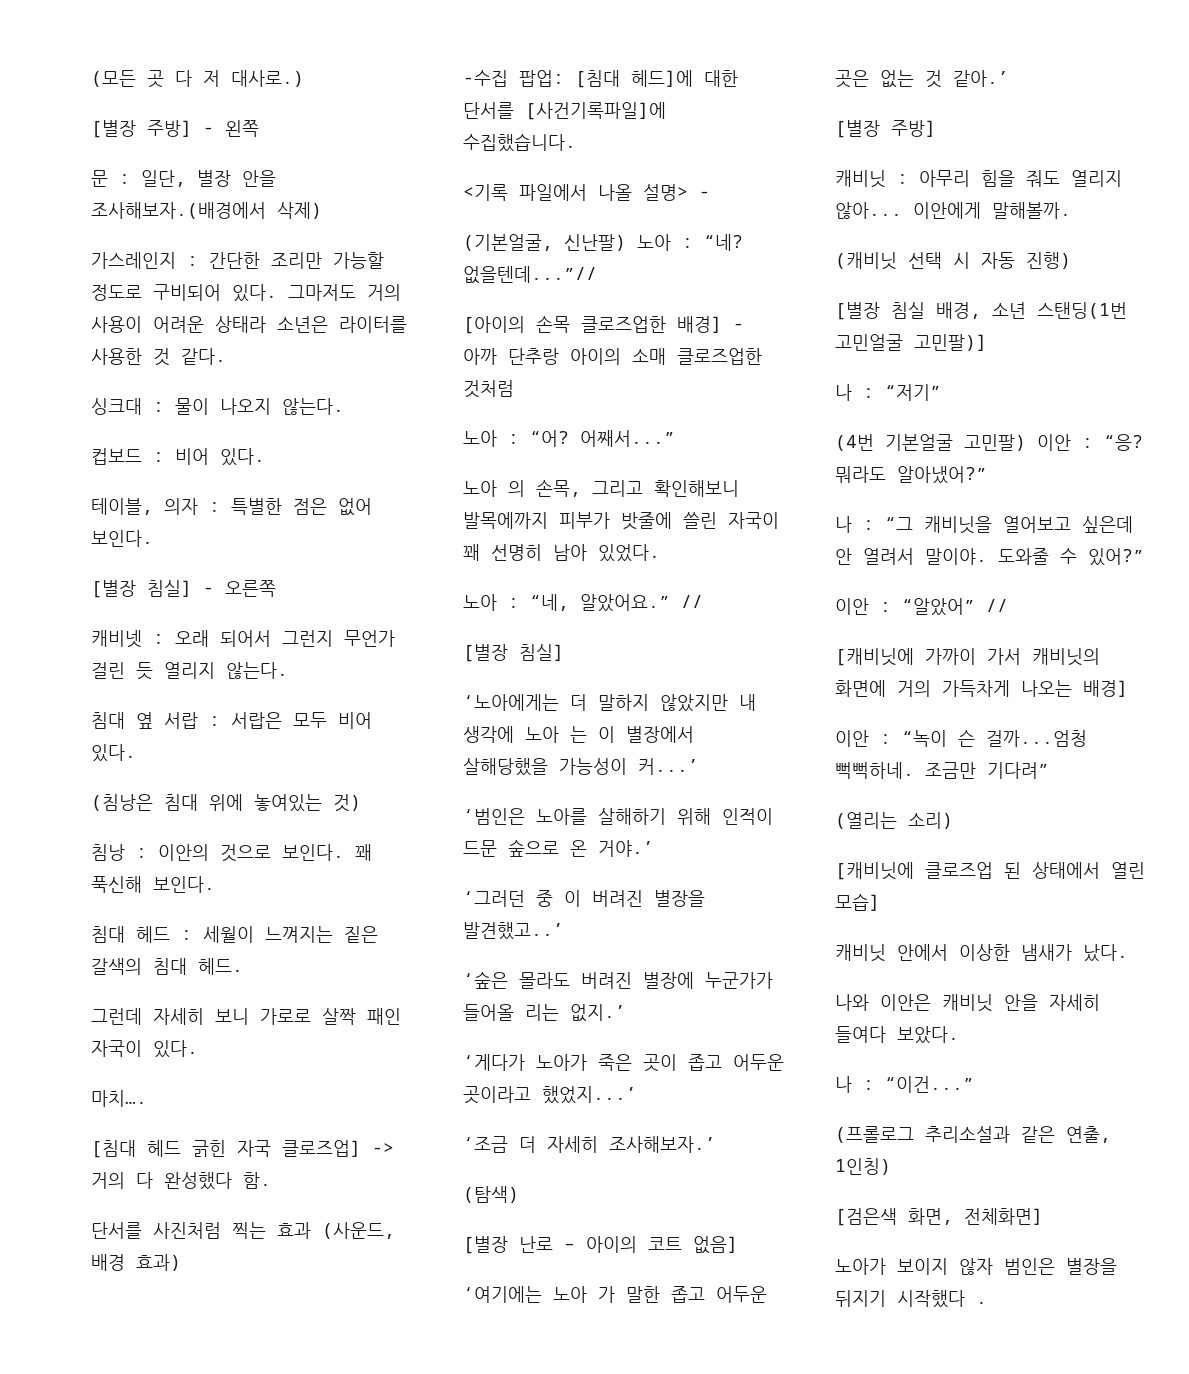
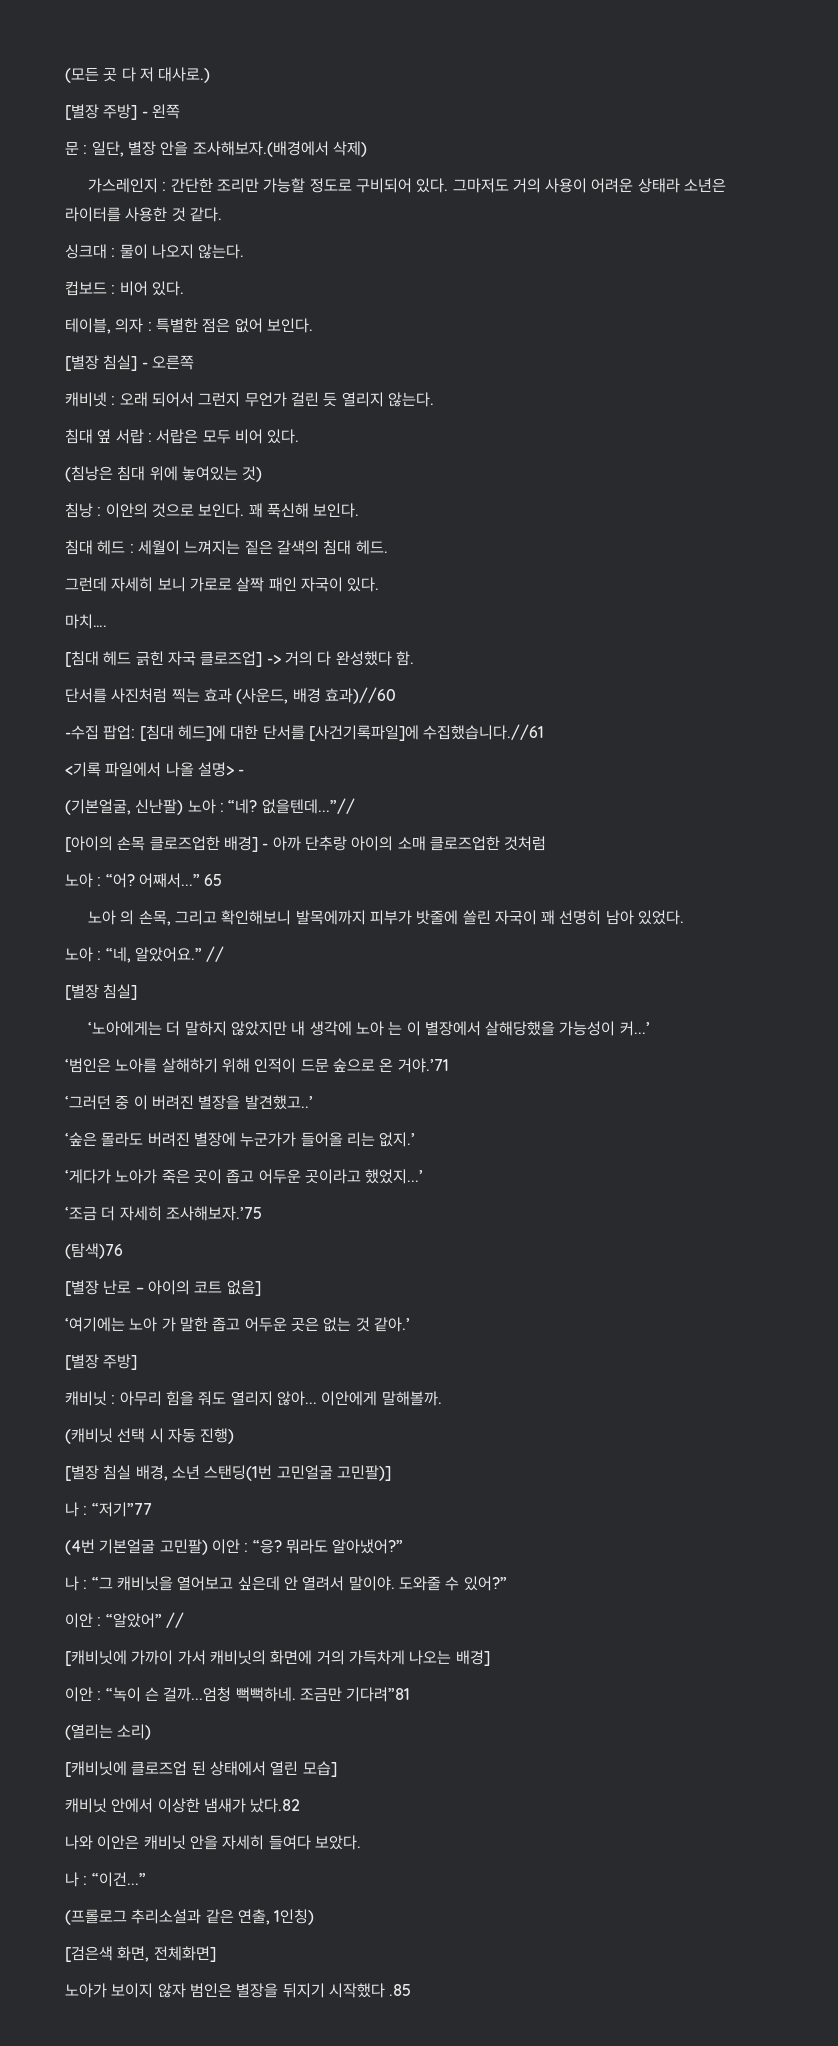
[136,1254,181,1271] 효과) -> [324,687,396,704] 효과)//60
[463,133,576,152] 수집했습니다. -> [423,724,545,740] 수집했습니다.//61
(675, 438) none -> [204,874,223,886] 65
[598,840,654,857] 거야.’ -> [397,1058,449,1073] 거야.’71
[609,1136,716,1153] [463,1186,519,1203] 조사해보자.’ // (탐색) -> [165,1206,262,1221] [65,1243,123,1259] 조사해보자.’75 // (탐색)76
[885,384,941,401] “저기” -> [91,1502,152,1517] “저기”77
[987,762,1049,779] 기다려” -> [346,1687,411,1702] 기다려”81
[1083,944,1128,962] 났다. -> [250,1798,301,1813] 났다.82
[976,1301,987,1304] . -> [389,1984,412,1996] .85

